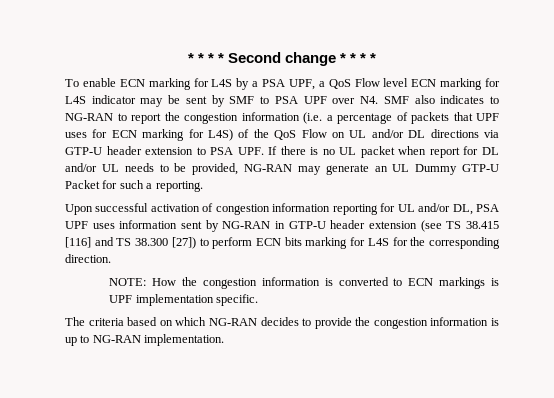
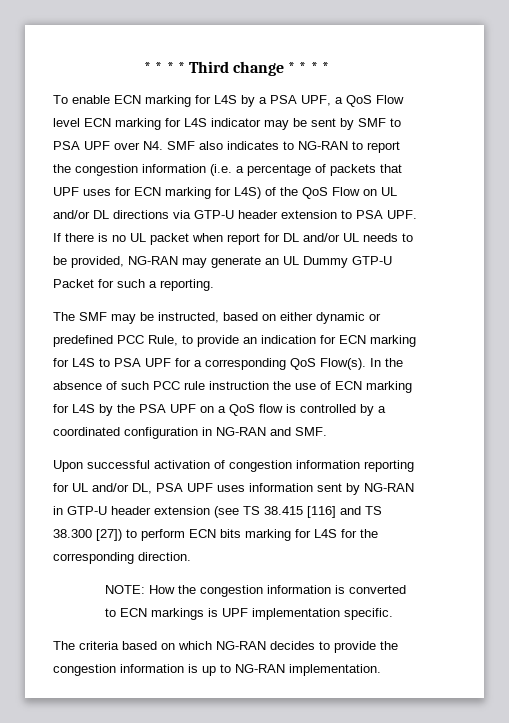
[187,52,281,63] * * * * Second -> [144,61,229,73] * * * * Third
(203, 186) none -> [53,312,381,324] [53,335,416,347] [53,358,403,370] [53,381,412,393] [53,404,386,416] [53,427,327,439] // The SMF may be instructed, based on either dynamic or predefined PCC Rule, to provide an indication for ECN marking for L4S to PSA UPF for a corresponding QoS Flow(s). In the absence of such PCC rule instruction the use of ECN marking for L4S by the PSA UPF on a QoS flow is controlled by a coordinated configuration in NG-RAN and SMF.

